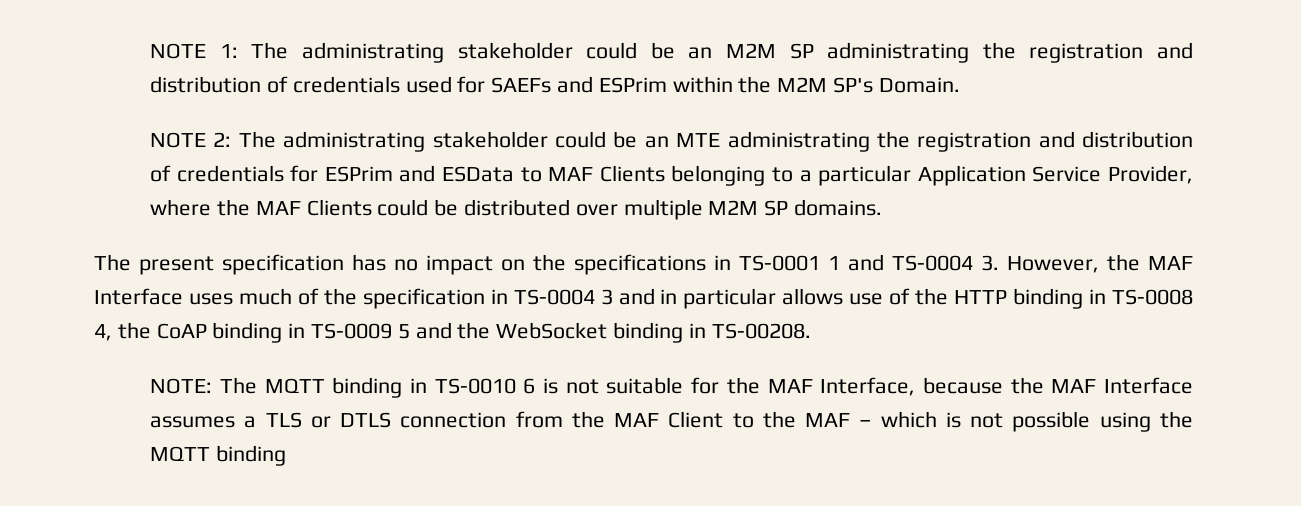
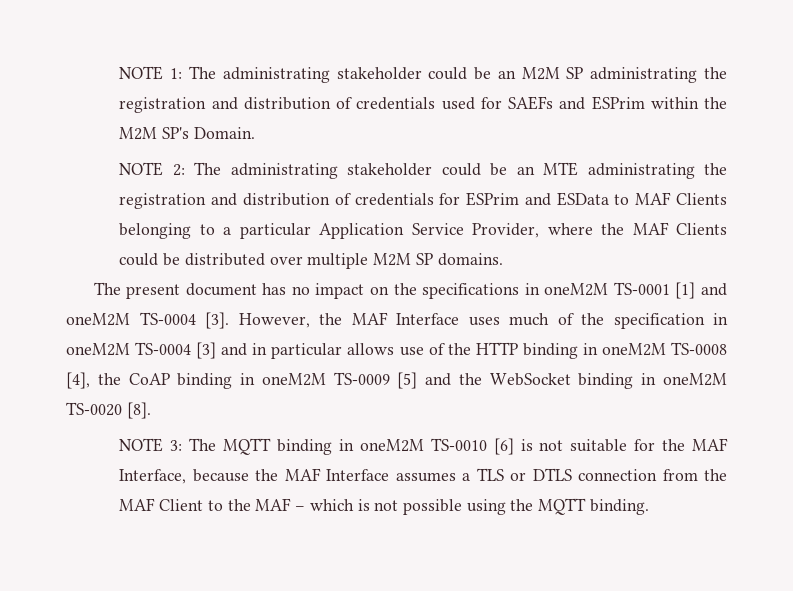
[222,254,344,275] specification -> [185,283,257,296] document
[739,254,999,271] TS-0001 1 and TS-0004 3. -> [544,282,727,299] [66,312,229,329] oneM2M TS-0001 [1] and oneM2M TS-0004 [3].
[513,289,613,305] TS-0004 3 -> [66,342,217,359] oneM2M TS-0004 [3]
[1111,289,1193,305] [94,324,112,341] TS-0008 4, -> [601,342,727,356] [66,372,90,389] oneM2M TS-0008 [4],
[311,323,410,339] TS-0009 5 -> [261,372,418,389] oneM2M TS-0009 [5]
[711,323,811,339] [150,378,213,394] TS-00208. // NOTE: -> [663,373,727,386] [66,402,151,419] [119,438,183,452] oneM2M TS-0020 [8]. // NOTE 3:
[434,378,536,394] TS-0010 6 -> [359,438,514,455] oneM2M TS-0010 [6]
[215,445,286,466] binding -> [589,499,649,515] binding.

